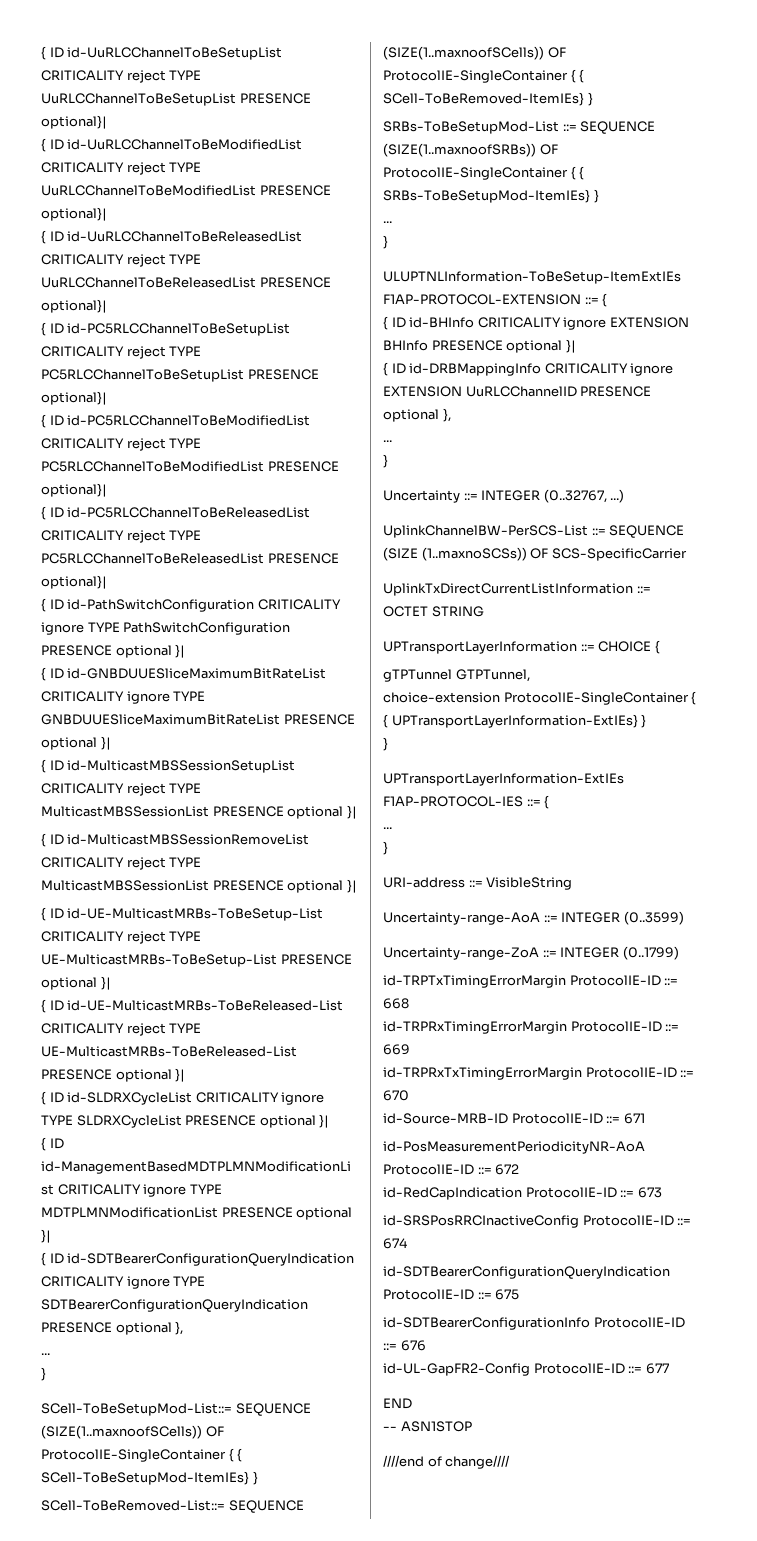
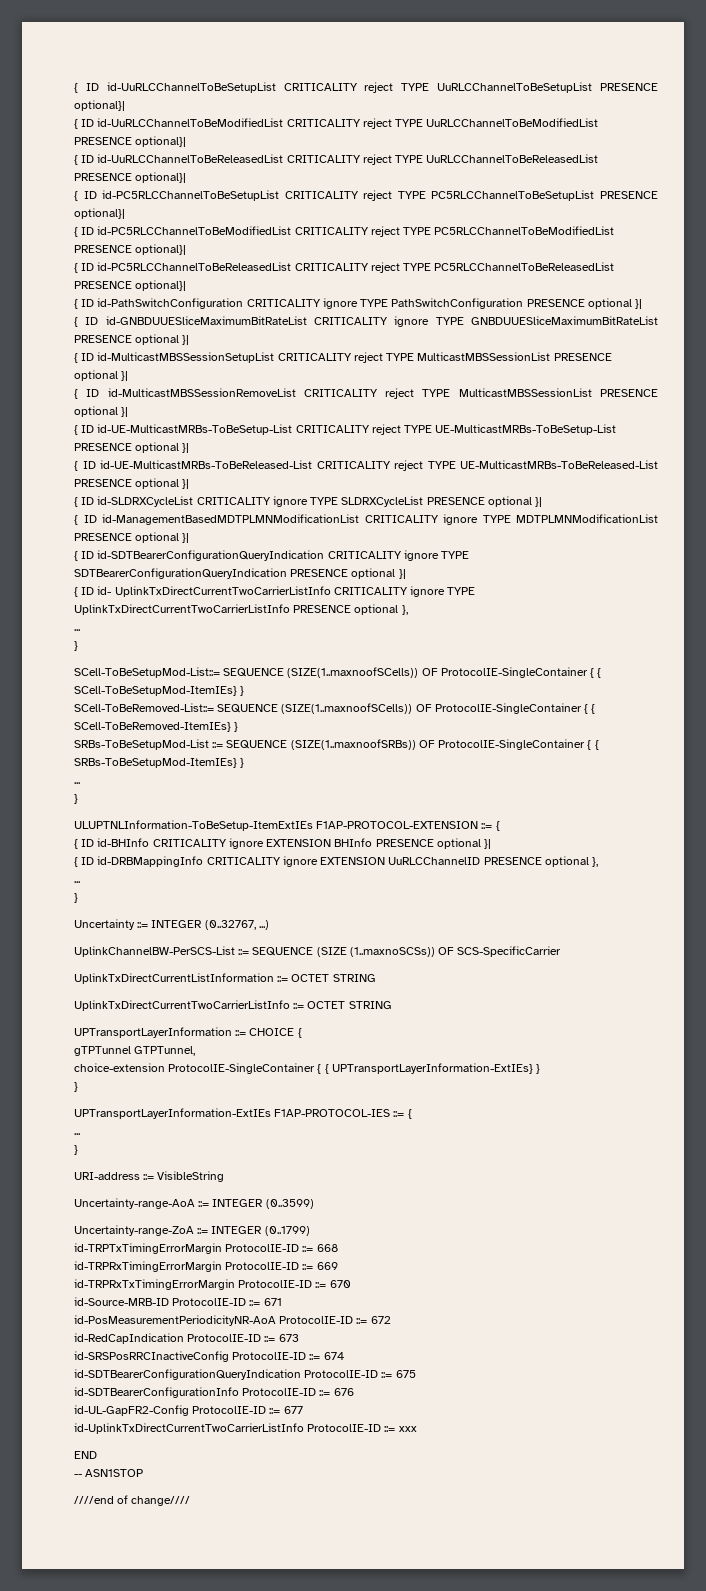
(172, 1328) none -> [398,569,406,579] [74,586,476,597] [74,604,399,615] }| // { ID id- UplinkTxDirectCurrentTwoCarrierListInfo CRITICALITY ignore TYPE UplinkTxDirectCurrentTwoCarrierListInfo PRESENCE optional
(484, 611) none -> [74,1000,392,1011] // UplinkTxDirectCurrentTwoCarrierListInfo ::= OCTET STRING
(669, 1368) none -> [74,1423,417,1434] // id-UplinkTxDirectCurrentTwoCarrierListInfo ProtocolIE-ID ::= xxx

